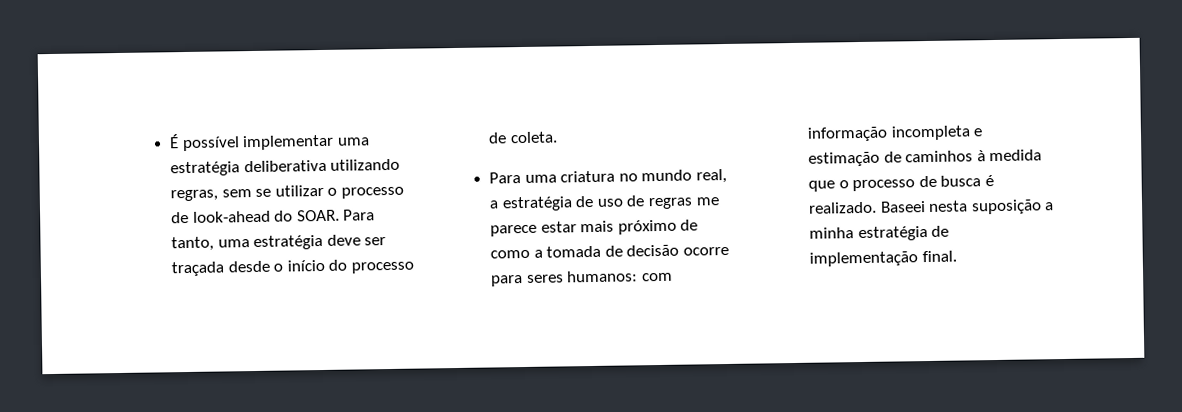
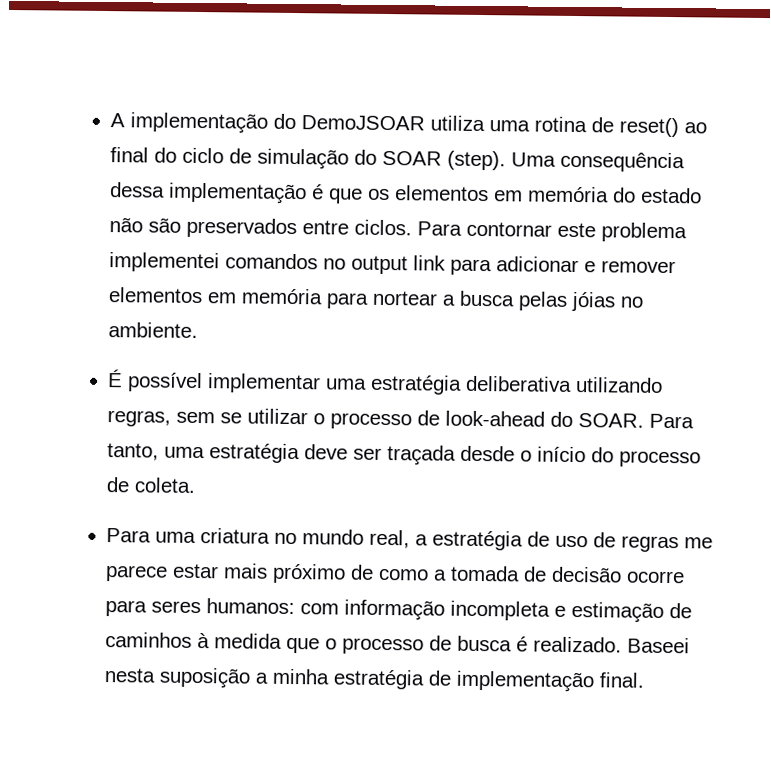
(169, 141) none -> [110,112,708,138] [110,147,686,173] [110,182,703,205] [109,217,688,243] [109,252,677,276] [108,287,644,312] [108,322,199,339] A implementação do DemoJSOAR utiliza uma rotina de reset() ao final do ciclo de simulação do SOAR (step). Uma consequência dessa implementação é que os elementos em memória do estado não são preservados entre ciclos. Para contornar este problema implementei comandos no output link para adicionar e remover elementos em memória para nortear a busca pelas jóias no ambiente. //

